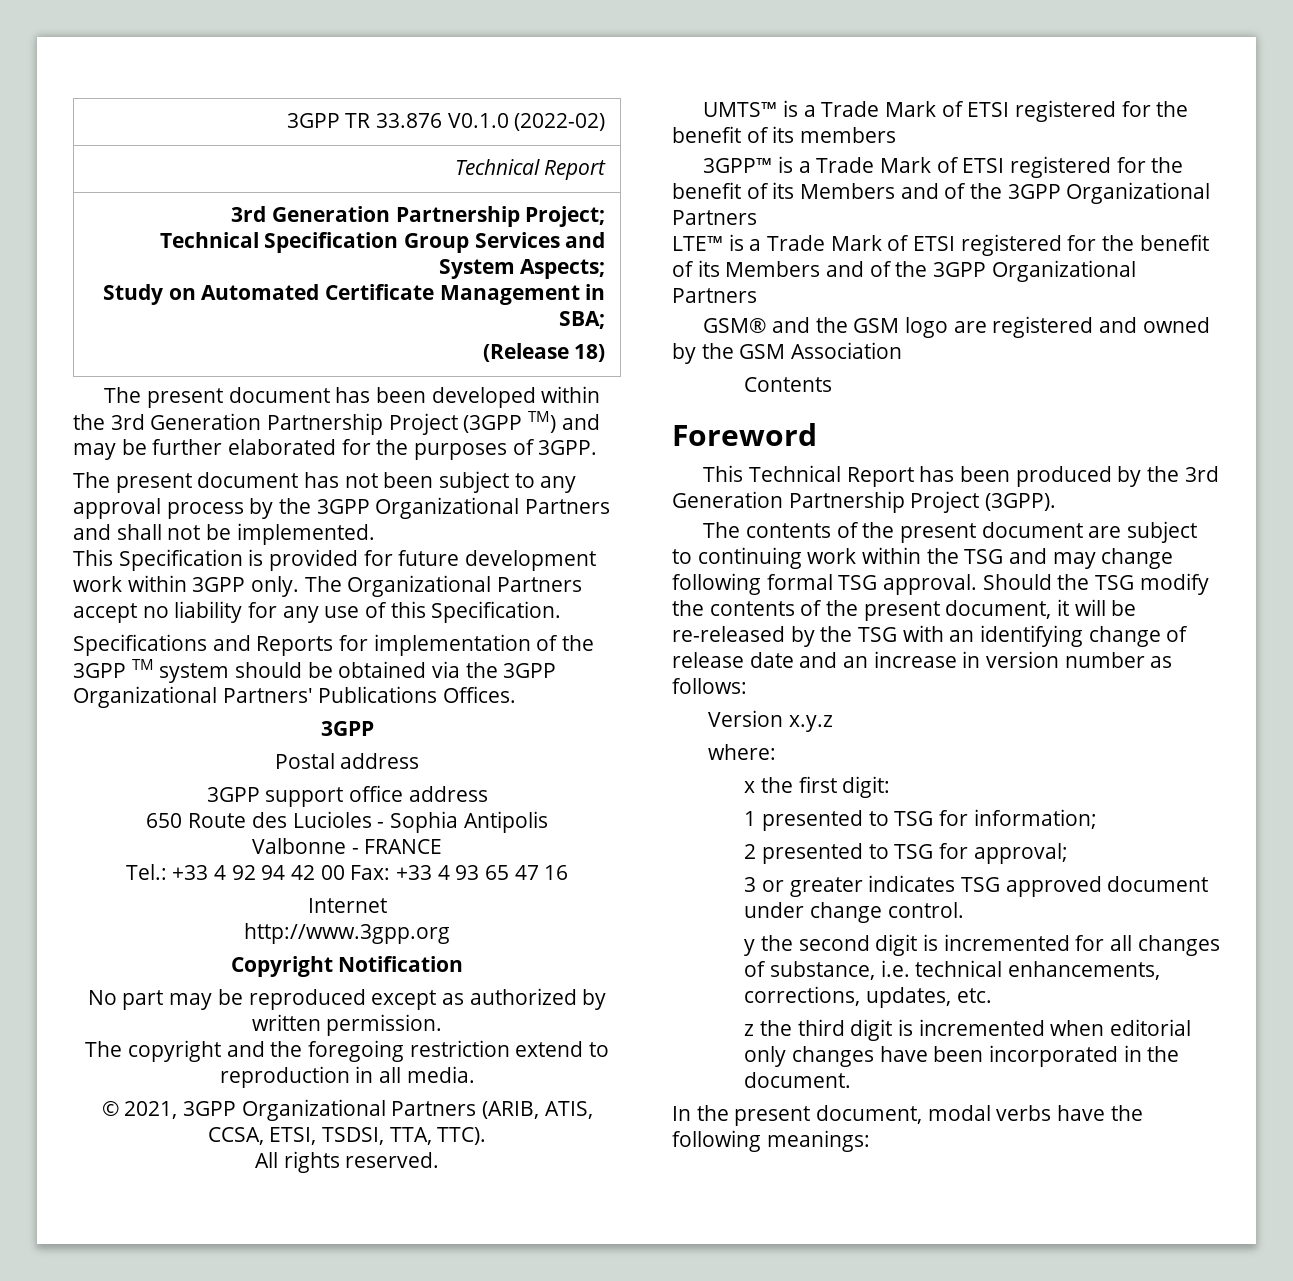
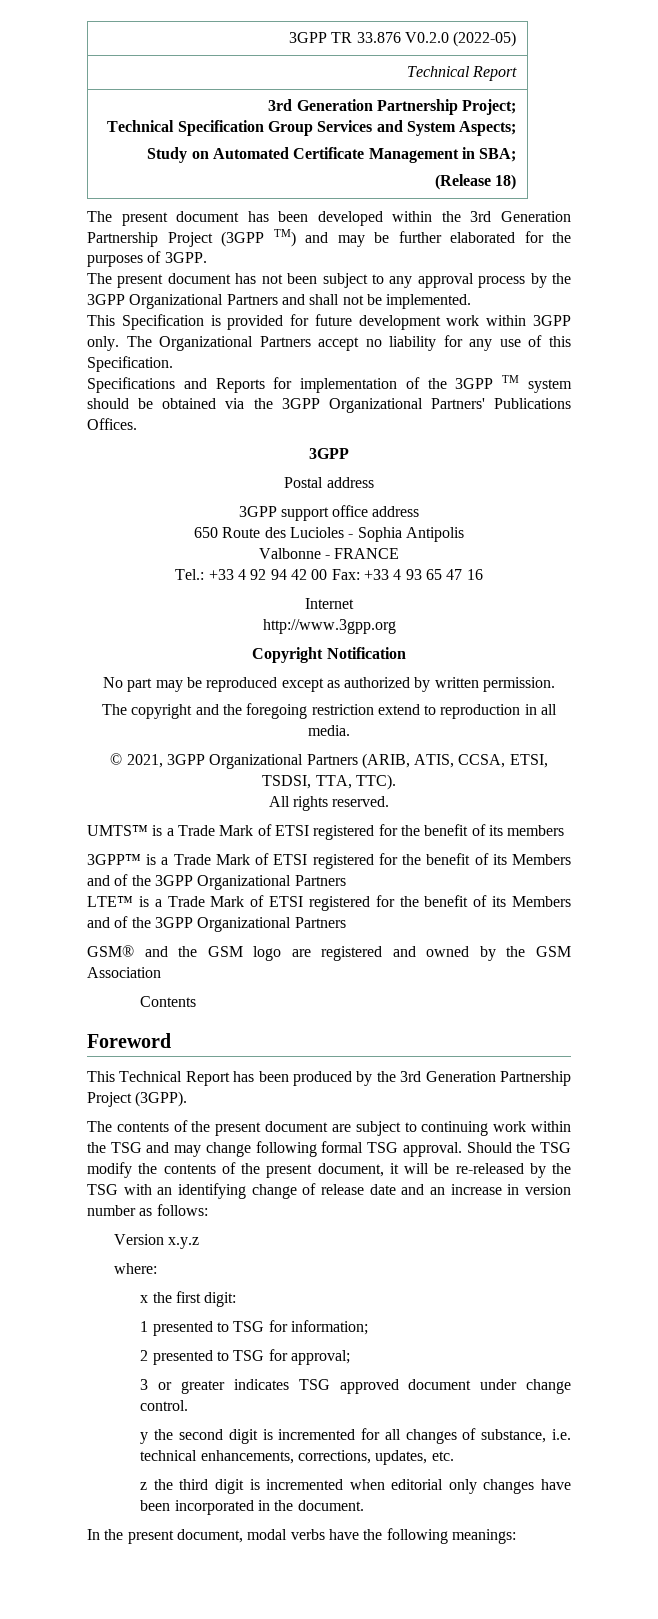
[447,113,606,131] V0.1.0 (2022-02) -> [405,31,517,47] V0.2.0 (2022-05)

